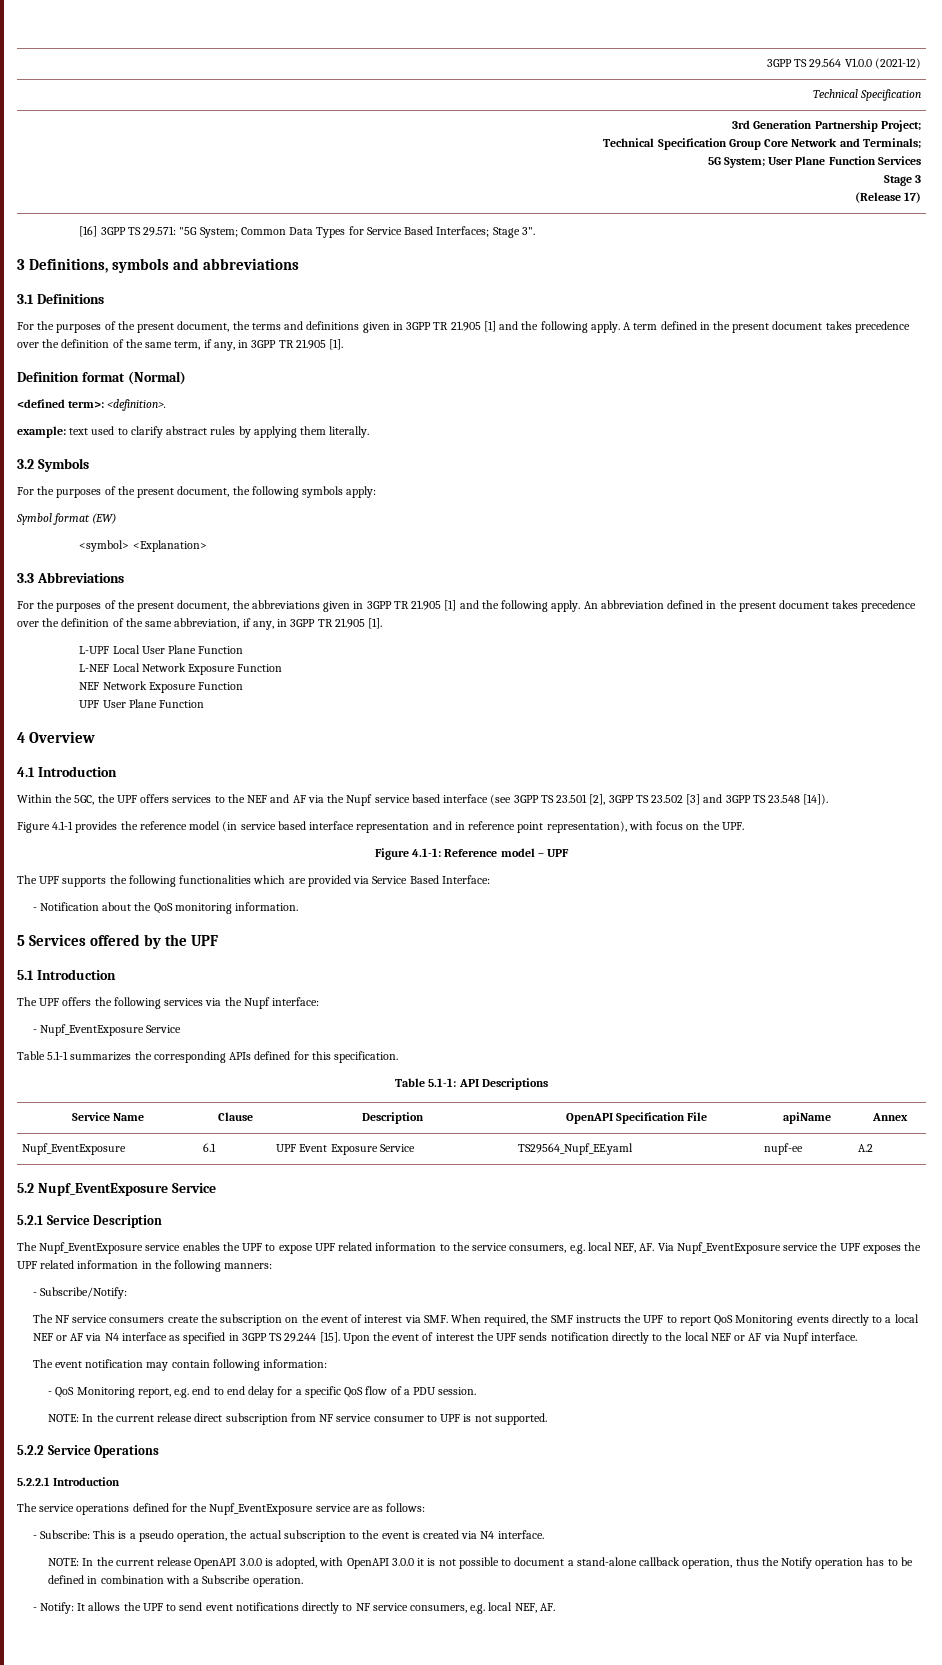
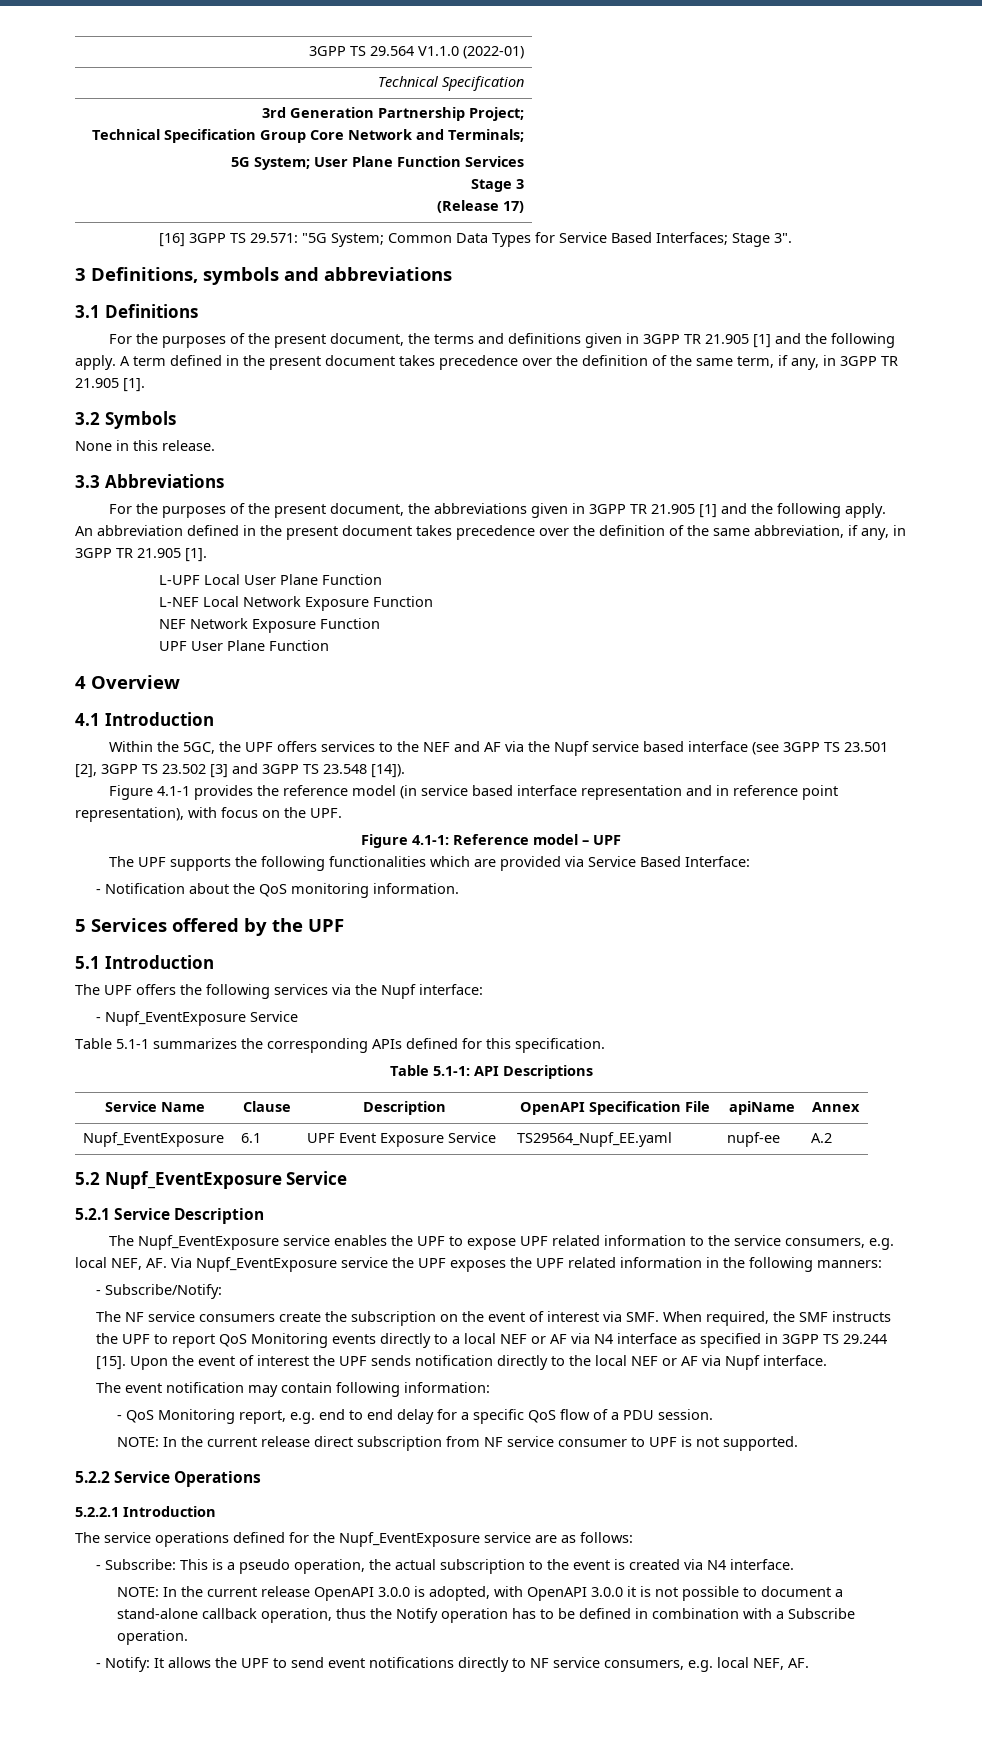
[844,58,921,69] V1.0.0 (2021-12) -> [417,46,524,59] V1.1.0 (2022-01)
[17,371,186,385] [17,399,167,411] [17,426,370,438] [17,458,89,472] [17,486,377,498] [16,513,117,525] [79,540,207,552] Definition format (Normal) // <defined term>: <definition>. // example: text used to clarify abstract rules by applying them literally. // 3.2 Symbols // For the purposes of the present document, the following symbols apply: // Symbol format (EW) // <symbol> <Explanation> -> [75,411,176,429] [75,440,215,451] 3.2 Symbols // None in this release.

